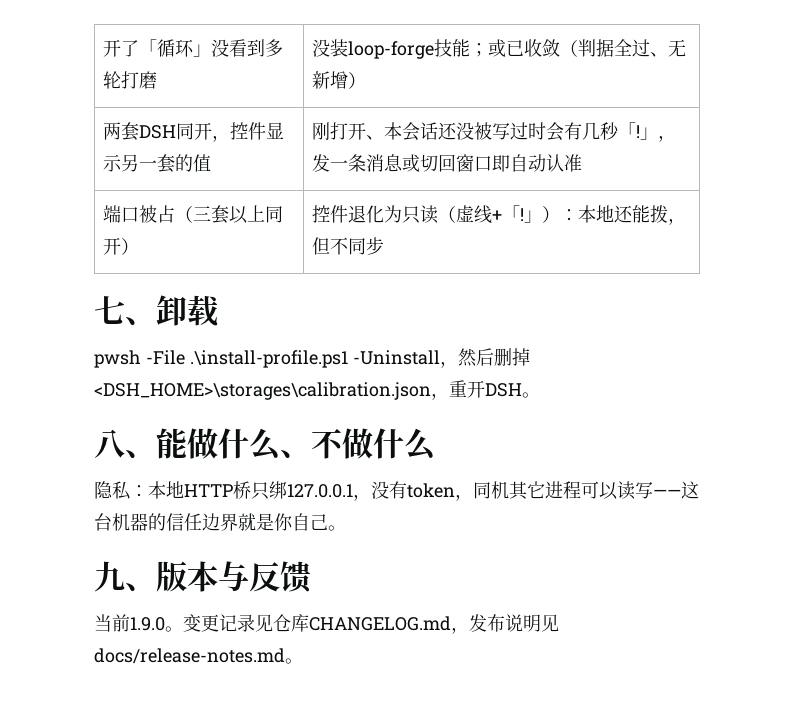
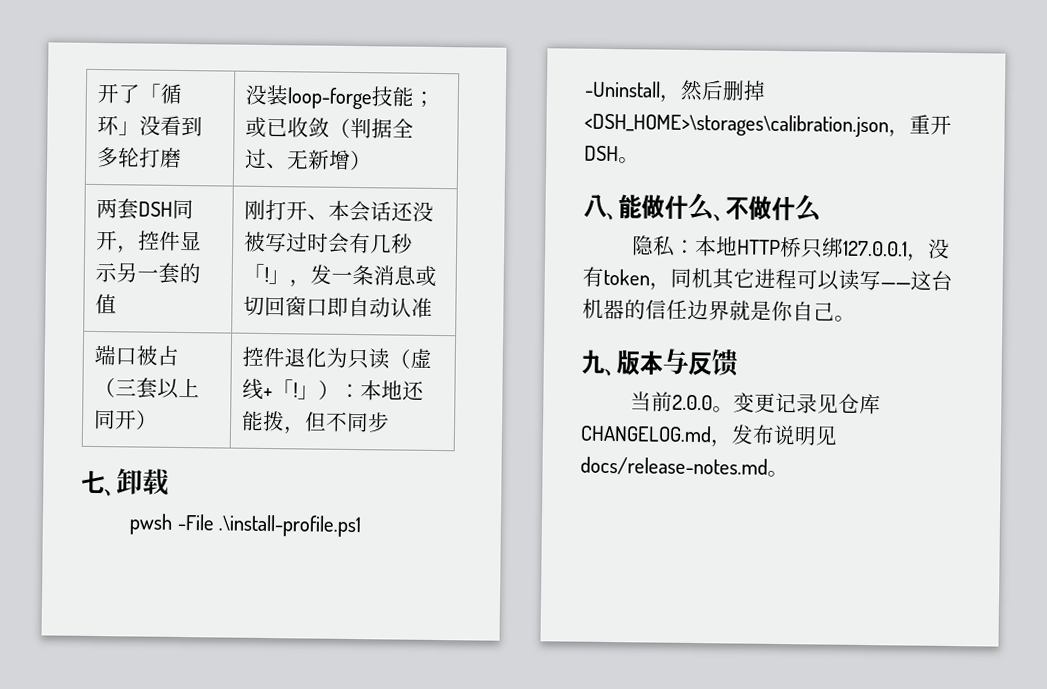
[130,617,165,631] 1.9.0 -> [671,394,713,411] 2.0.0

